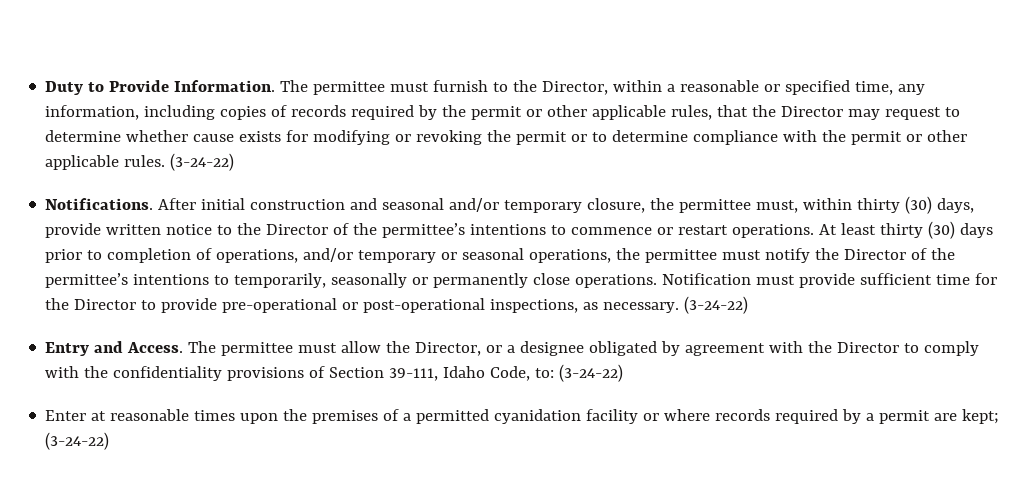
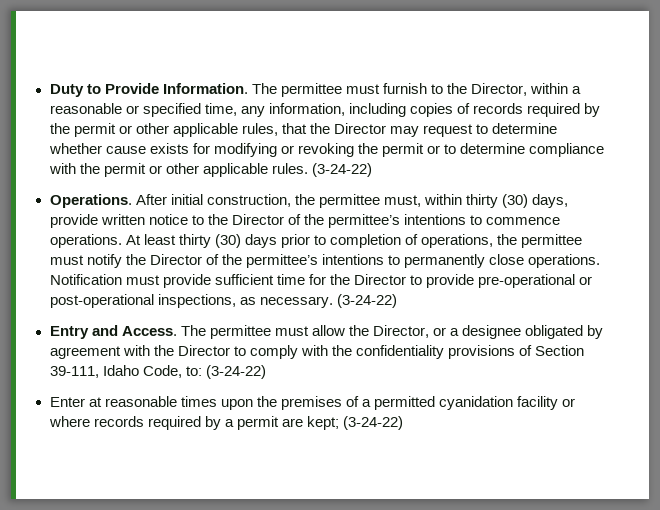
[45,198,154,210] Notifications. -> [49,194,132,208] Operations.
[250,198,646,213] construction and seasonal and/or temporary closure, -> [206,194,291,207] construction,
[657,225,729,235] or restart -> (561, 221) none
[303,248,612,263] and/or temporary or seasonal operations, -> (494, 241) none
[234,273,429,288] temporarily, seasonally or -> (400, 260) none

